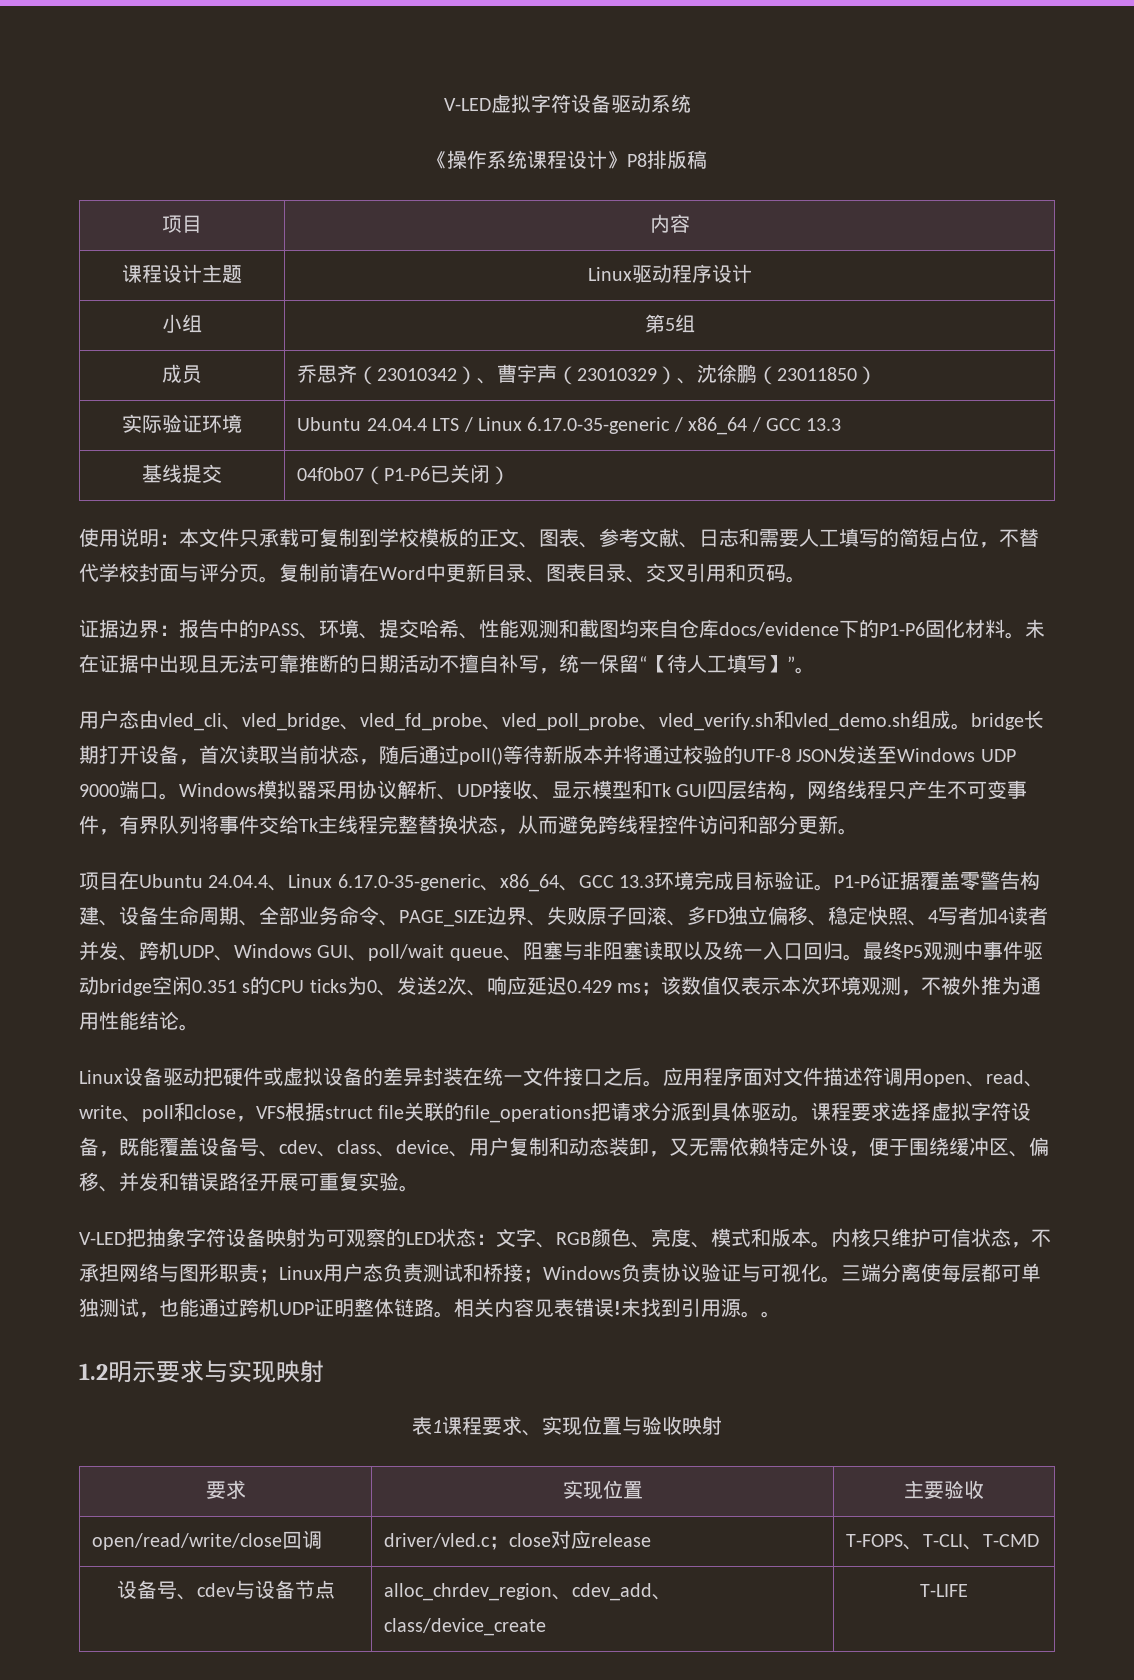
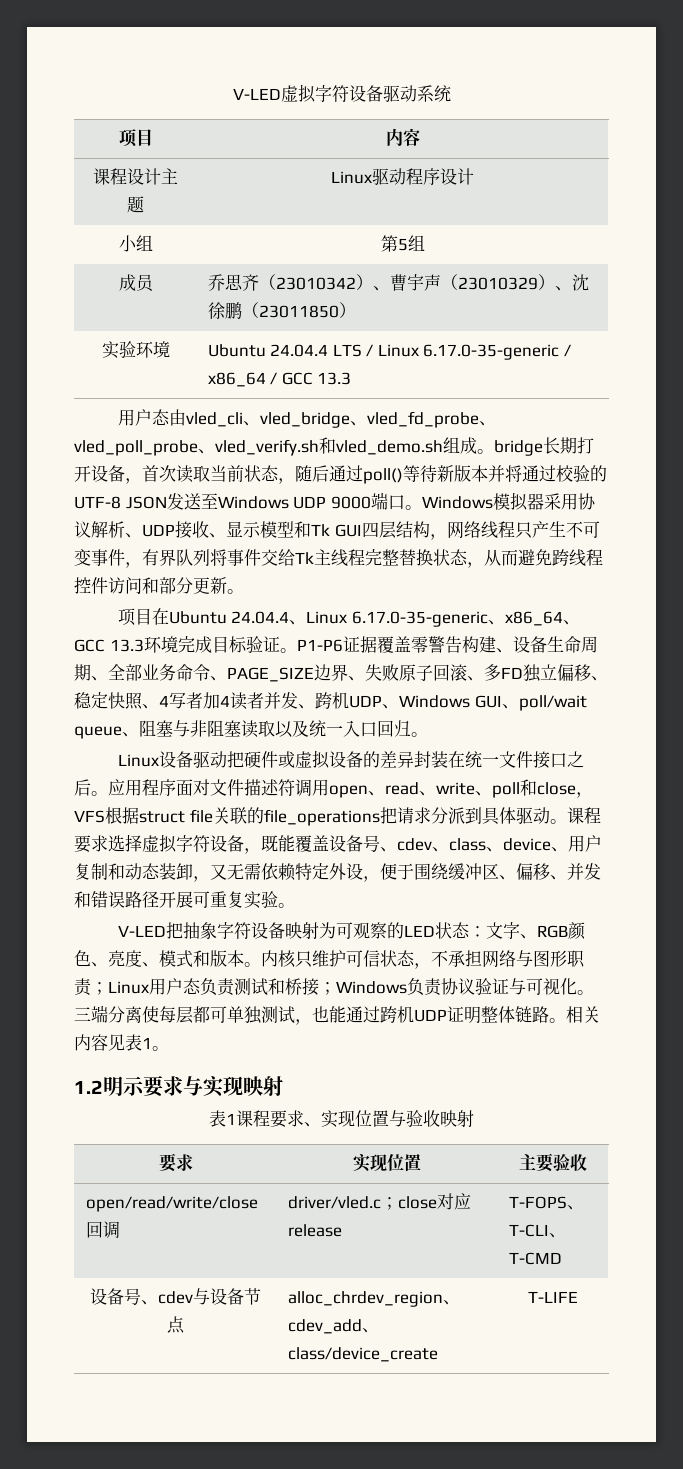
[427,150,707,169] // 《操作系统课程设计》P8排版稿 -> (451, 93) none
[142,414,202,433] 际验证 -> [118,341,136,358] 验
[142,464,222,483] [297,464,511,485] [79,528,1039,548] [79,563,806,583] [79,619,1045,639] [79,654,815,674] // 基线提交 | 04f0b07（P1-P6已关闭） // 使用说明：本文件只承载可复制到学校模板的正文、图表、参考文献、日志和需要人工填写的简短占位，不替代学校封面与评分页。复制前请在Word中更新目录、图表目录、交叉引用和页码。 // 证据边界：报告中的PASS、环境、提交哈希、性能观测和截图均来自仓库docs/evidence下的P1-P6固化材料。未在证据中出现且无法可靠推断的日期活动不擅自补写，统一保留“【待人工填写】”。 -> (352, 378) none
[862,941,1043,960] [79,976,1042,996] [79,1011,199,1031] 最终P5观测中事件驱动bridge空闲0.351 s的CPU ticks为0、发送2次、响应延迟0.429 ms；该数值仅表示本次环境观测，不被外推为通用性能结论。 -> (428, 734) none
[574,1298,761,1318] 错误!未找到引用源。 -> [142,1037,152,1049] 1

